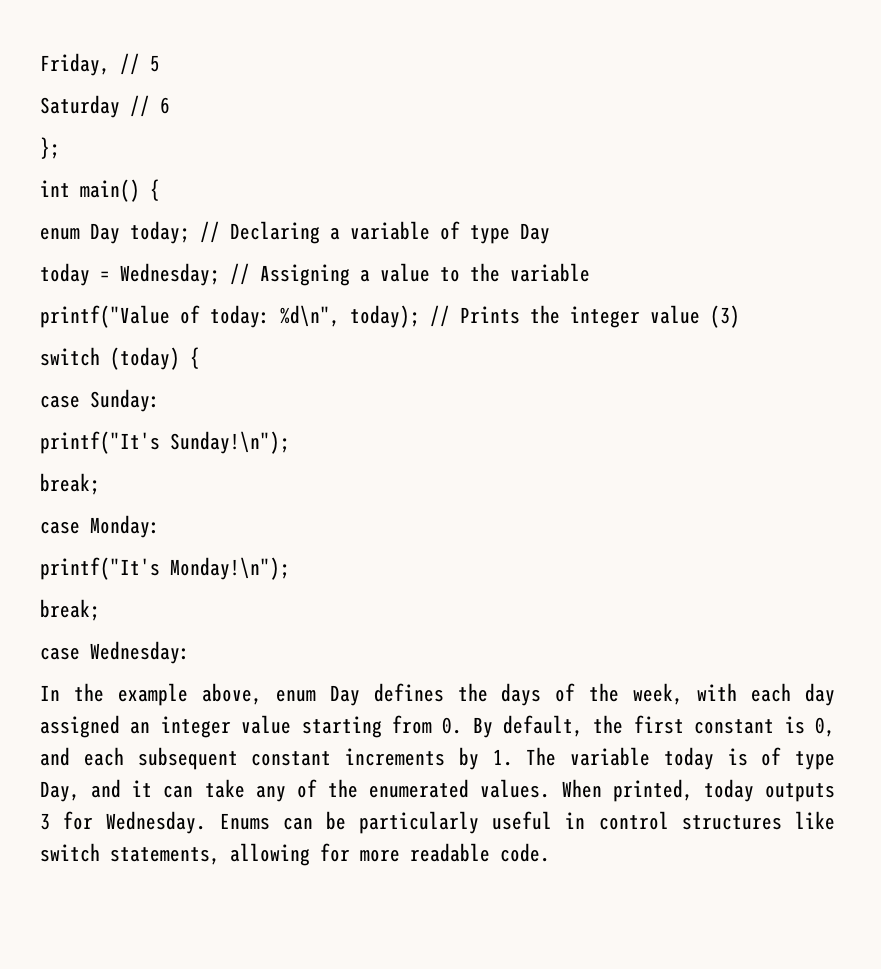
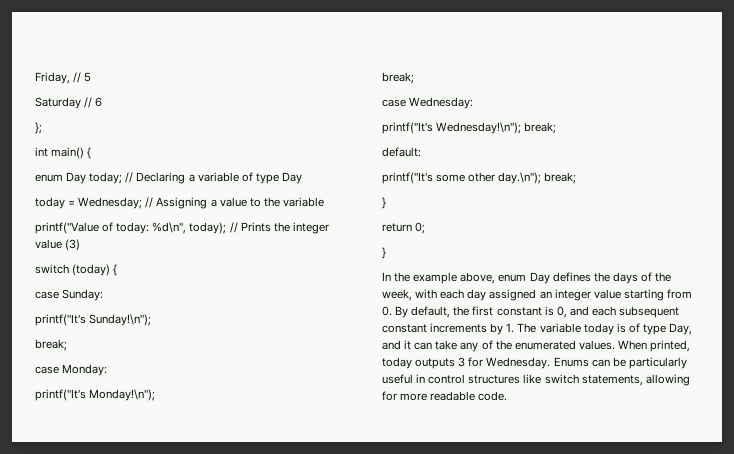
(190, 652) none -> [382,122,557,134] [382,147,421,157] [382,172,577,184] [382,197,386,209] [382,222,426,234] [382,247,386,259] // printf("It's Wednesday!\n"); break; // default: // printf("It's some other day.\n"); break; // } // return 0; // }

